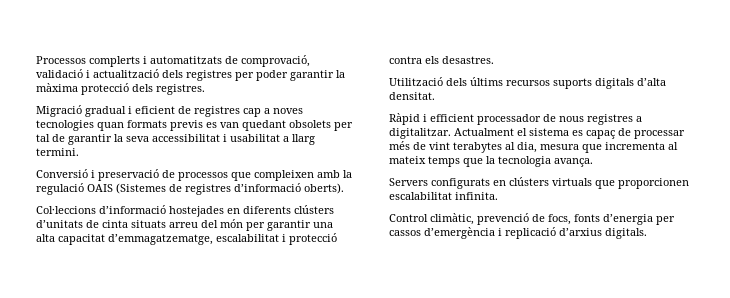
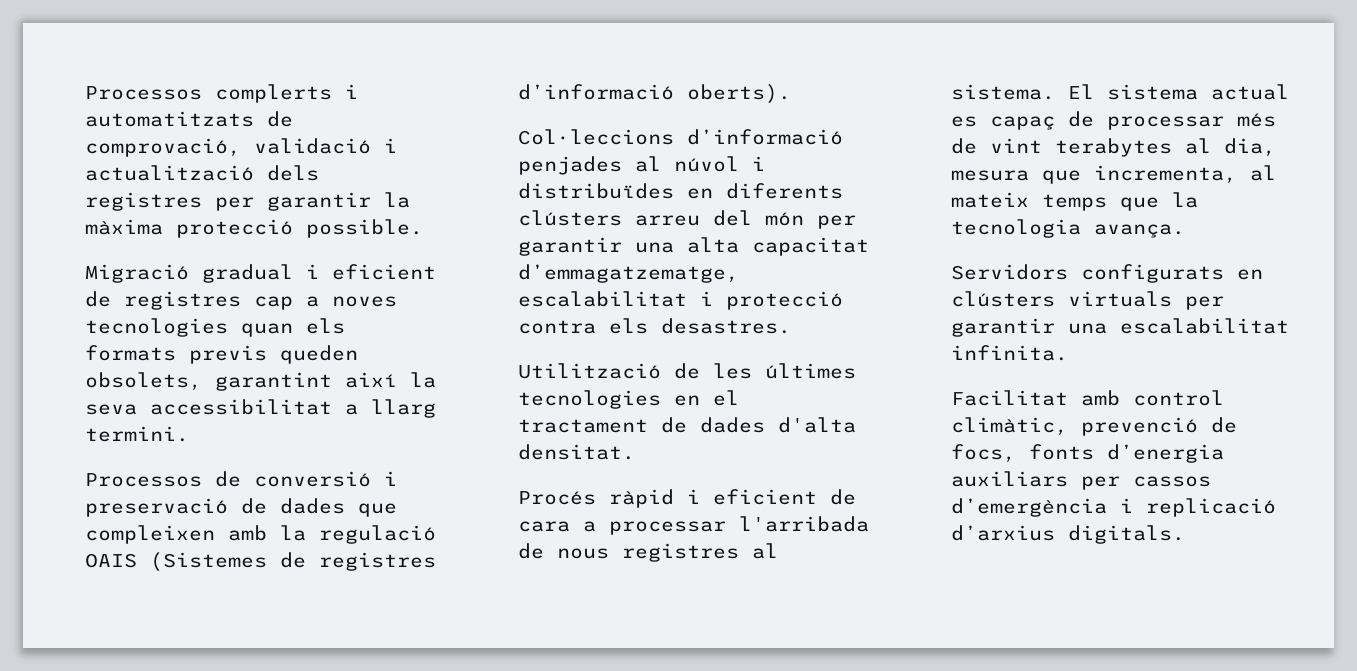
[255,70,288,81] poder -> (255, 204) none
[131,84,205,95] dels registres. -> [306,219,424,238] possible.
(124, 126) none -> [306,318,346,334] els
[205,120,353,131] [35,134,112,145] es van quedant obsolets per tal de garantir -> [280,345,359,364] [85,372,398,391] queden obsolets, garantint així
[222,134,280,142] i usabilitat -> (333, 407) none
[35,169,88,178] Conversió -> [85,471,372,487] Processos de conversió
[177,172,228,181] processos -> [280,498,346,514] dades
[168,205,334,217] [35,220,166,228] hostejades en diferents clústers d’unitats de cinta situats -> [518,156,766,175] [518,183,844,199] [518,210,623,226] penjades al núvol i distribuïdes en diferents clústers
[445,77,666,89] [388,92,435,100] [388,113,642,125] [388,128,569,139] dels últims recursos suports digitals d’alta densitat. // Ràpid i efficient processador de nous registres a digitalitzar. Actualment el sistema -> [674,363,857,379] [518,390,740,409] [518,417,857,433] [518,444,636,460] [518,489,857,508] [518,516,870,535] [518,543,779,562] [951,84,1290,100] de les últimes tecnologies en el tractament de dades d'alta densitat. // Procés ràpid i eficient de cara a processar l'arribada de nous registres al sistema. El sistema actual
[604,142,665,150] incrementa -> [1094,165,1238,184] incrementa,
[388,178,428,186] Servers -> [951,264,1069,280] Servidors
[594,178,689,189] que proporcionen -> [1185,296,1225,310] [951,318,1108,337] per garantir una
[388,214,428,222] Control -> [951,390,1225,406] Facilitat amb control
(653, 219) none -> [951,471,1069,487] auxiliars

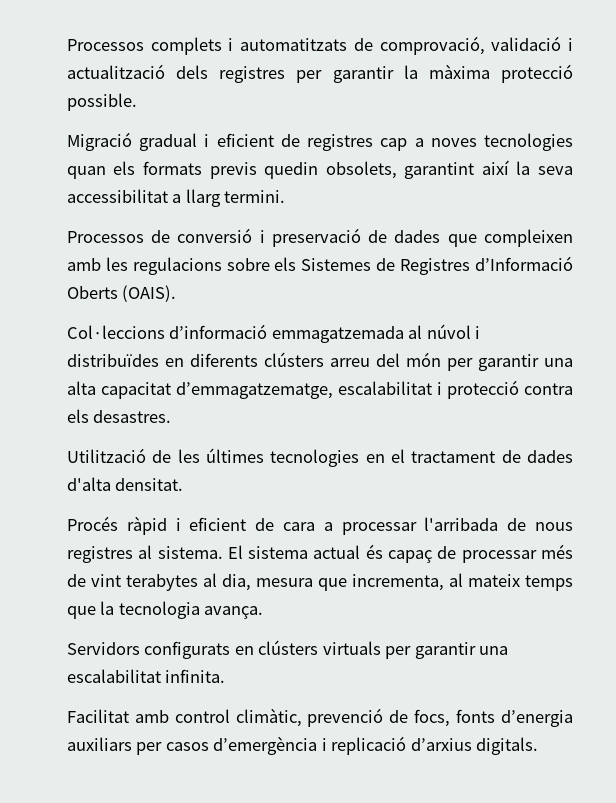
[85,84,333,103] Processos complerts -> [66,37,222,55] Processos complets
[280,345,359,364] queden -> [264,162,319,179] quedin
[280,525,437,544] [85,552,437,572] [518,84,792,104] la regulació OAIS (Sistemes de registres d’informació oberts). -> [105,256,573,275] [66,285,177,302] les regulacions sobre els Sistemes de Registres d’Informació Oberts (OAIS).
[518,156,623,175] penjades -> [271,326,404,343] emmagatzemada
[951,116,978,127] es -> [365,544,383,559] és
[1133,476,1212,487] cassos -> [165,742,209,751] casos

